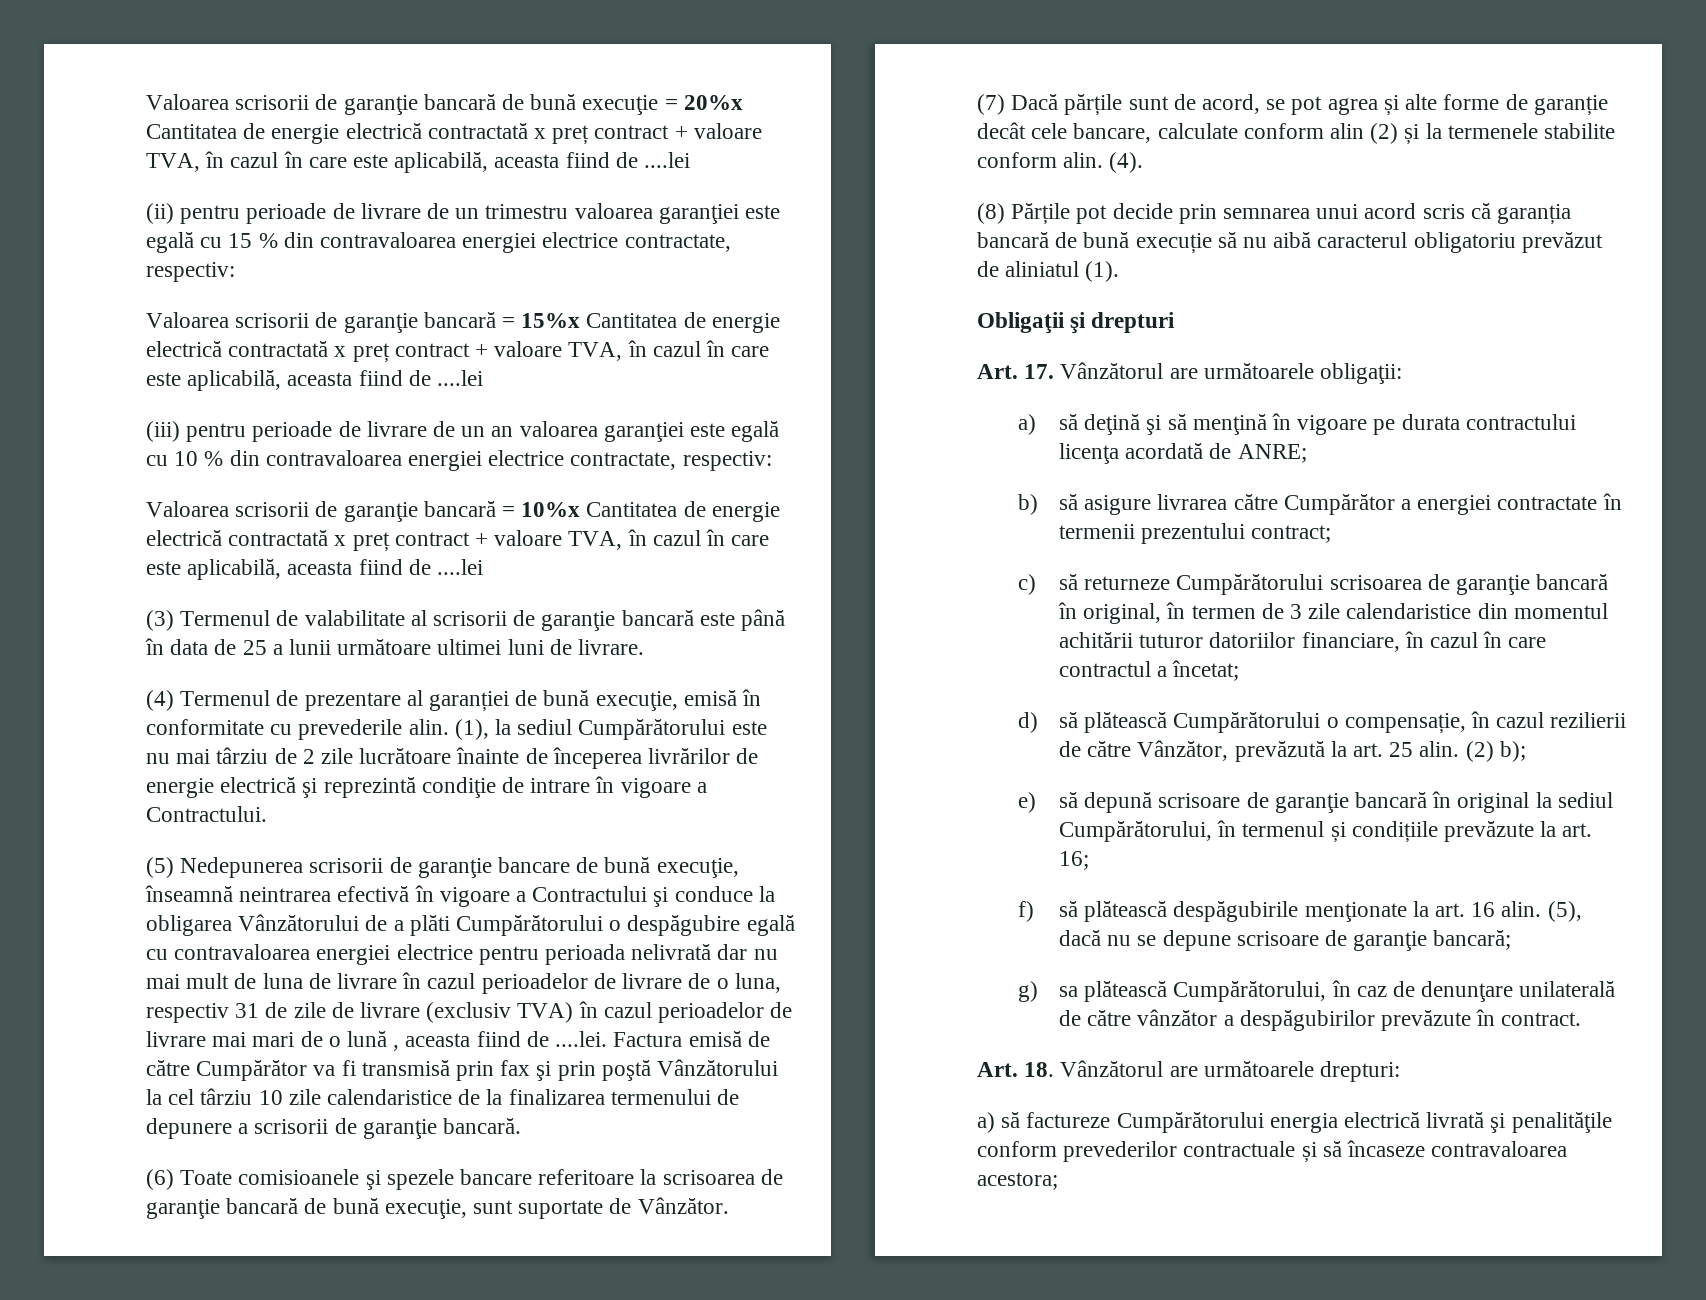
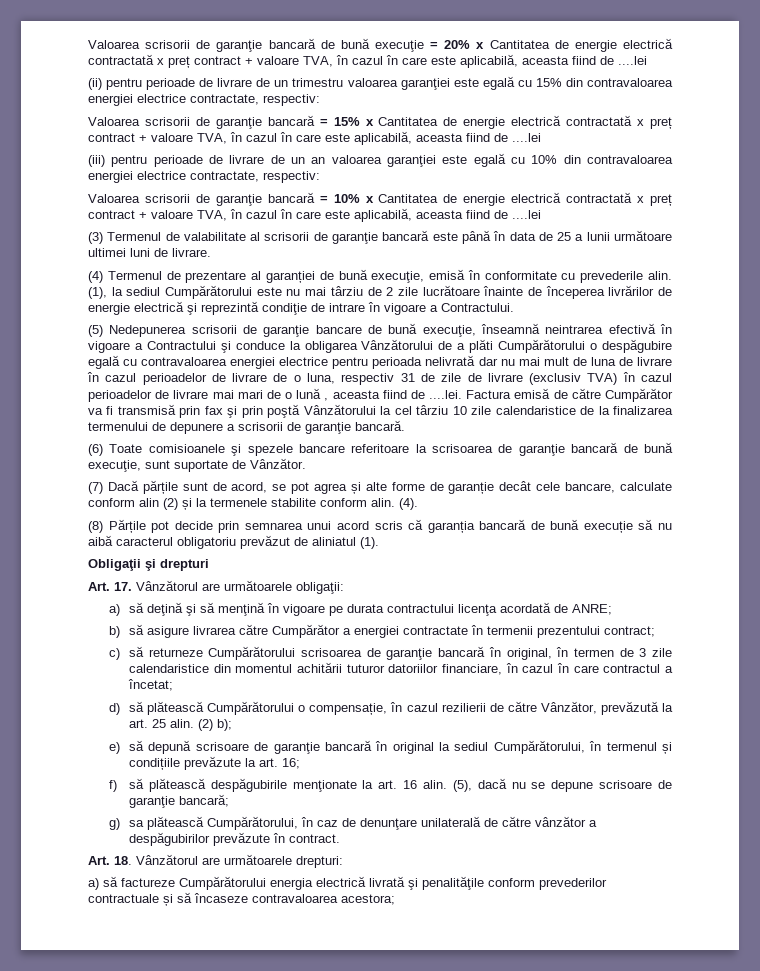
[683,95,743,110] 20%x -> [444,40,485,49] 20% x
[228,233,278,248] 15 % -> [535,78,562,87] 15%
[521,313,581,328] 15%x -> [333,117,374,126] 15% x
[174,451,224,466] 10 % -> [531,155,558,164] 10%
[521,502,581,517] 10%x -> [333,194,374,203] 10% x

